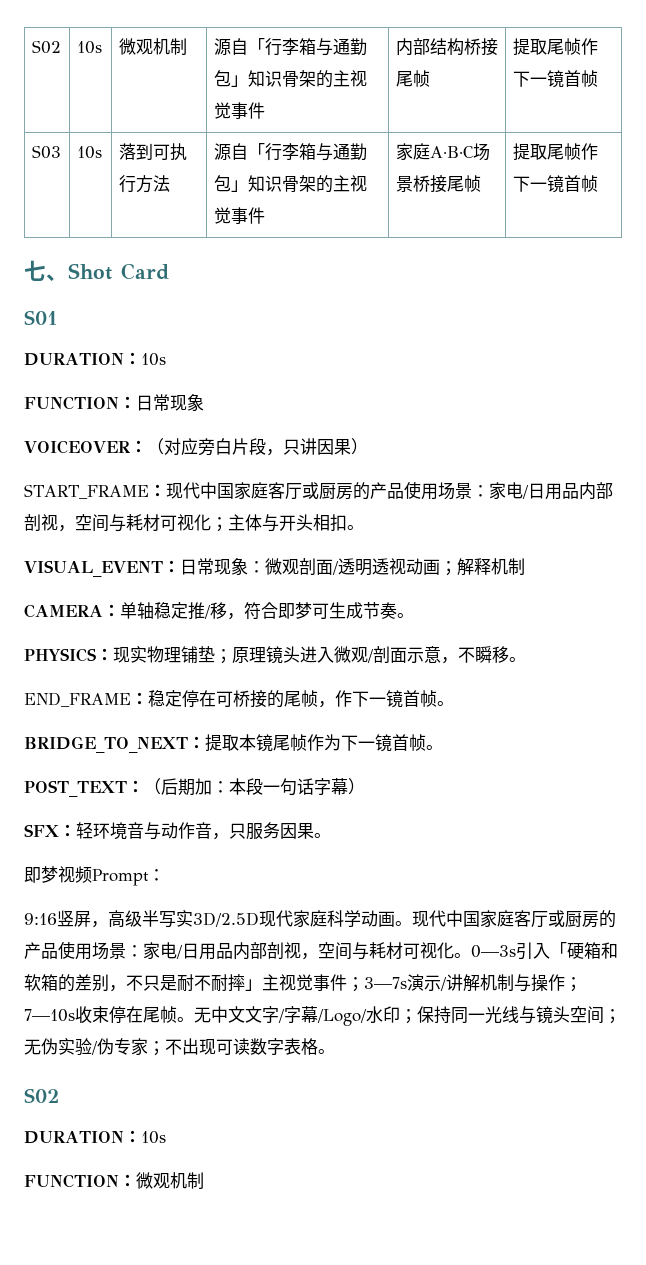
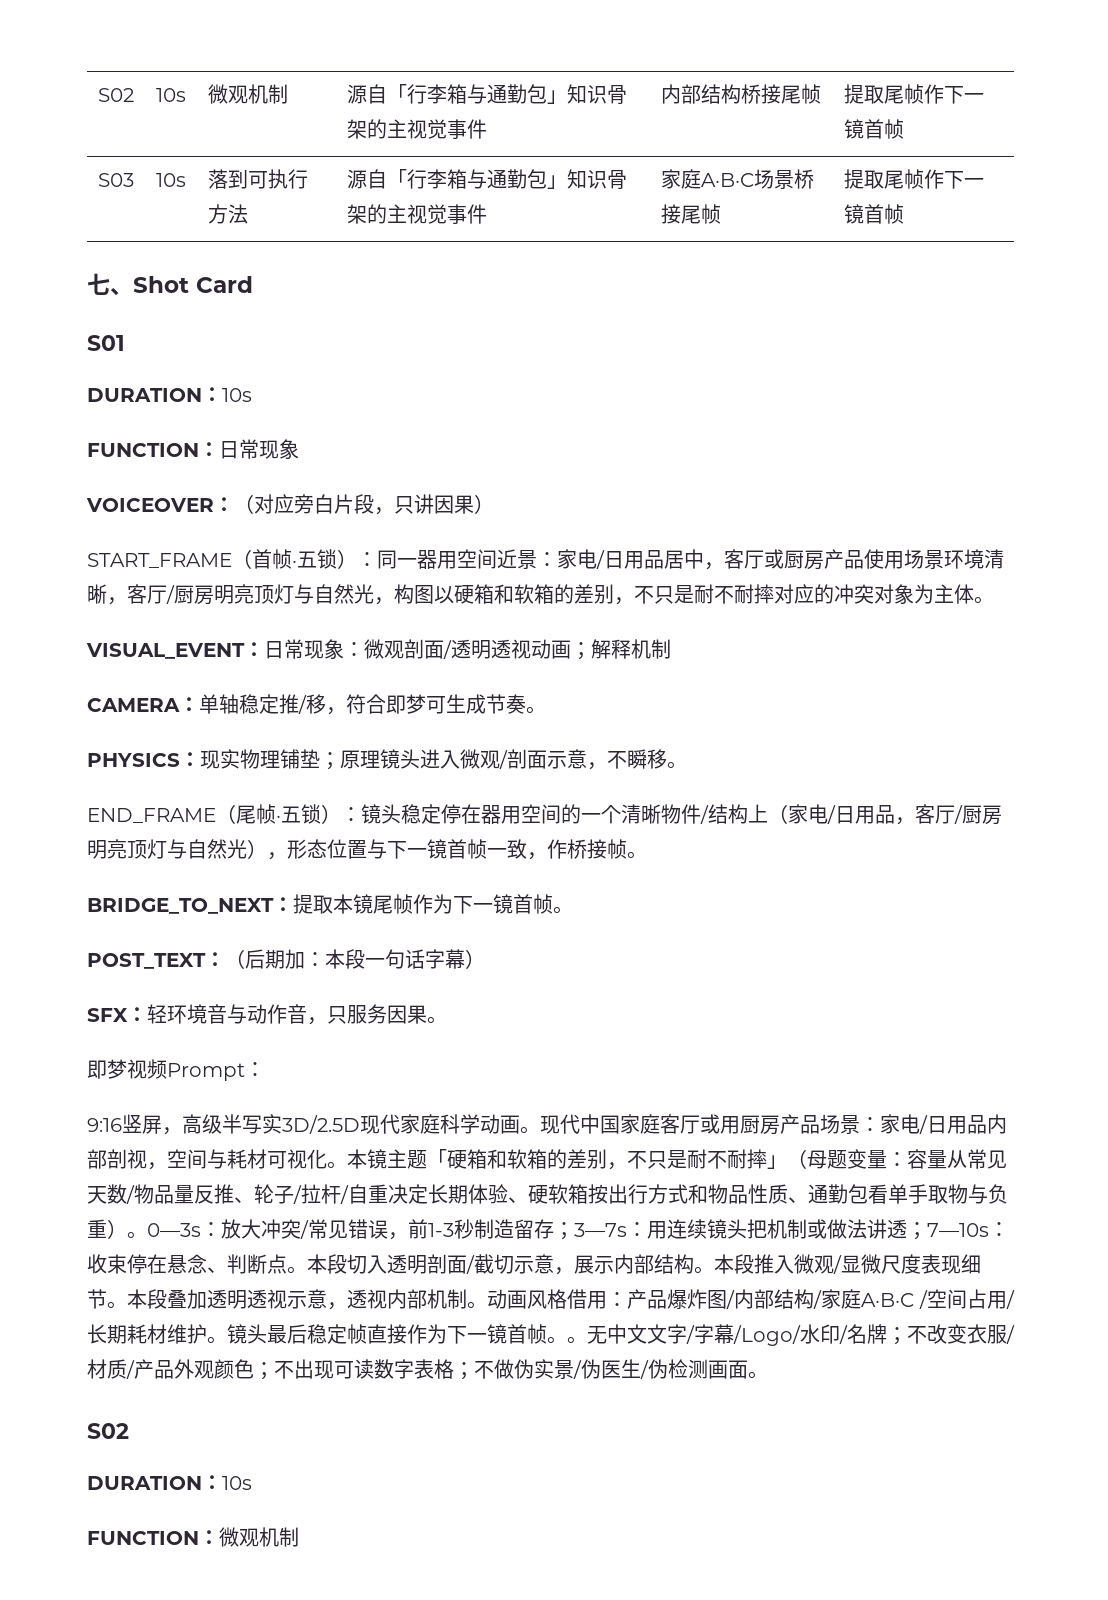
[148,481,613,500] [24,514,347,532] ：现代中国家庭客厅或厨房的产品使用场景：家电/日用品内部剖视，空间与耗材可视化；主体与开头相扣 -> [232,549,1004,570] [87,584,974,605] （首帧·五锁）：同一器用空间近景：家电/日用品居中，客厅或厨房产品使用场景环境清晰，客厅/厨房明亮顶灯与自然光，构图以硬箱和软箱的差别，不只是耐不耐摔对应的冲突对象为主体
[131,690,420,708] ：稳定停在可桥接的尾帧，作下一镜首 -> [216,804,1002,825] [87,839,607,860] （尾帧·五锁）：镜头稳定停在器用空间的一个清晰物件/结构上（家电/日用品，客厅/厨房明亮顶灯与自然光），形态位置与下一镜首帧一致，作桥接
[565,910,616,928] [24,941,92,960] 厨房的产品使用 -> [720,1114,820,1135] 用厨房产品
[471,942,550,960] 0—3s引入 -> [347,1149,427,1169] 本镜主题
[262,974,582,992] [24,1006,177,1024] 主视觉事件；3—7s演示/讲解机制与操作；7—10s收束停在尾帧 -> [787,1149,1007,1169] [87,1184,1008,1204] [87,1219,1009,1240] [87,1254,981,1275] [87,1289,1015,1310] [87,1324,567,1344] （母题变量：容量从常见天数/物品量反推、轮子/拉杆/自重决定长期体验、硬软箱按出行方式和物品性质、通勤包看单手取物与负重）。0—3s：放大冲突/常见错误，前1-3秒制造留存；3—7s：用连续镜头把机制或做法讲透；7—10s：收束停在悬念、判断点。本段切入透明剖面/截切示意，展示内部结构。本段推入微观/显微尺度表现细节。本段叠加透明透视示意，透视内部机制。动画风格借用：产品爆炸图/内部结构/家庭A·B·C /空间占用/长期耗材维护。镜头最后稳定帧直接作为下一镜首帧。
[400,1006,621,1024] [24,1038,148,1056] ；保持同一光线与镜头空间；无伪实验/伪专家 -> [839,1324,1015,1345] [87,1359,254,1379] /名牌；不改变衣服/材质/产品外观颜色
(318, 1046) none -> [454,1359,748,1380] ；不做伪实景/伪医生/伪检测画面

